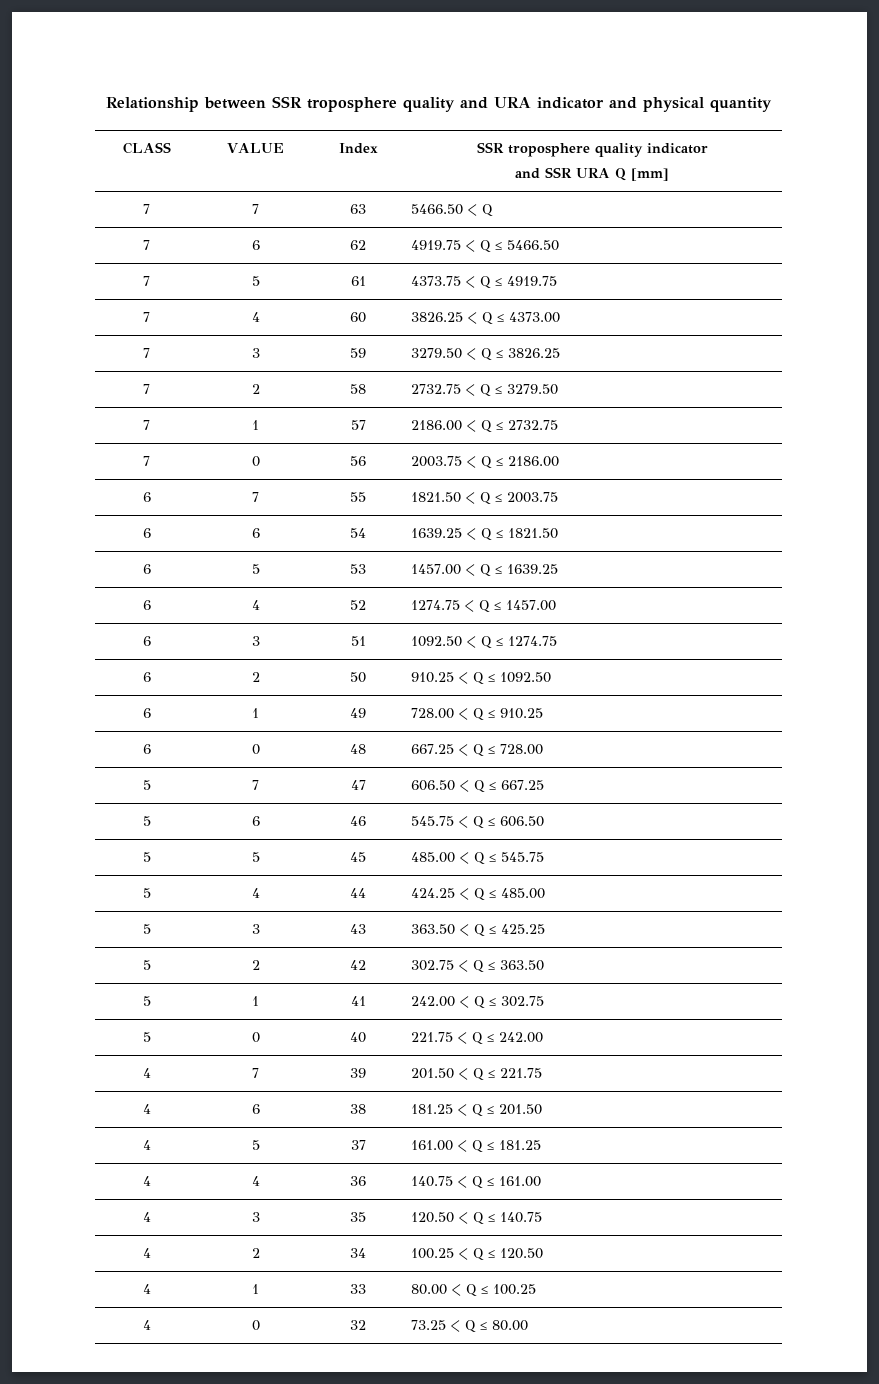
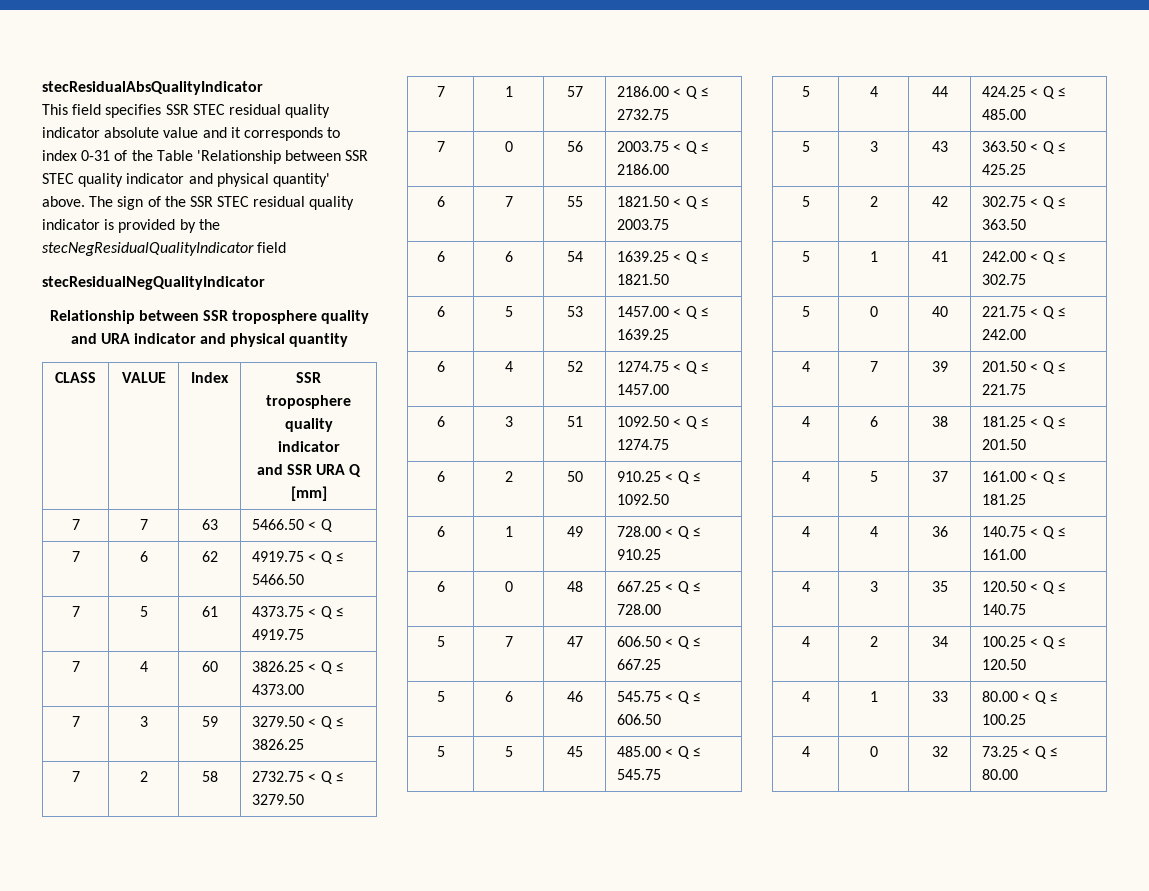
(106, 104) none -> [42,81,263,95] [42,104,331,118] [42,127,341,141] [42,150,369,164] [42,173,330,187] [42,196,355,210] [42,219,220,233] [42,242,287,256] [42,276,265,290] stecResidualAbsQualityIndicator // This field specifies SSR STEC residual quality indicator absolute value and it corresponds to index 0-31 of the Table 'Relationship between SSR STEC quality indicator and physical quantity' above. The sign of the SSR STEC residual quality indicator is provided by the stecNegResidualQualityIndicator field // stecResidualNegQualityIndicator //

